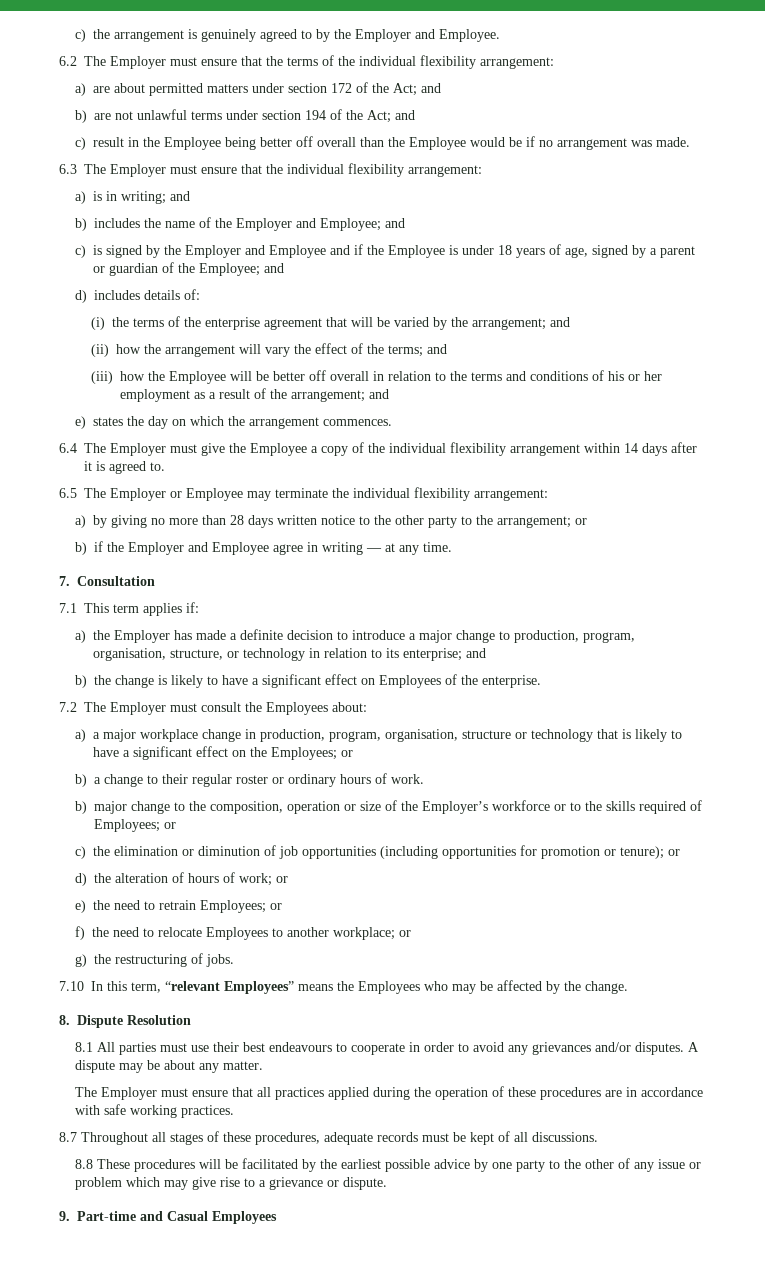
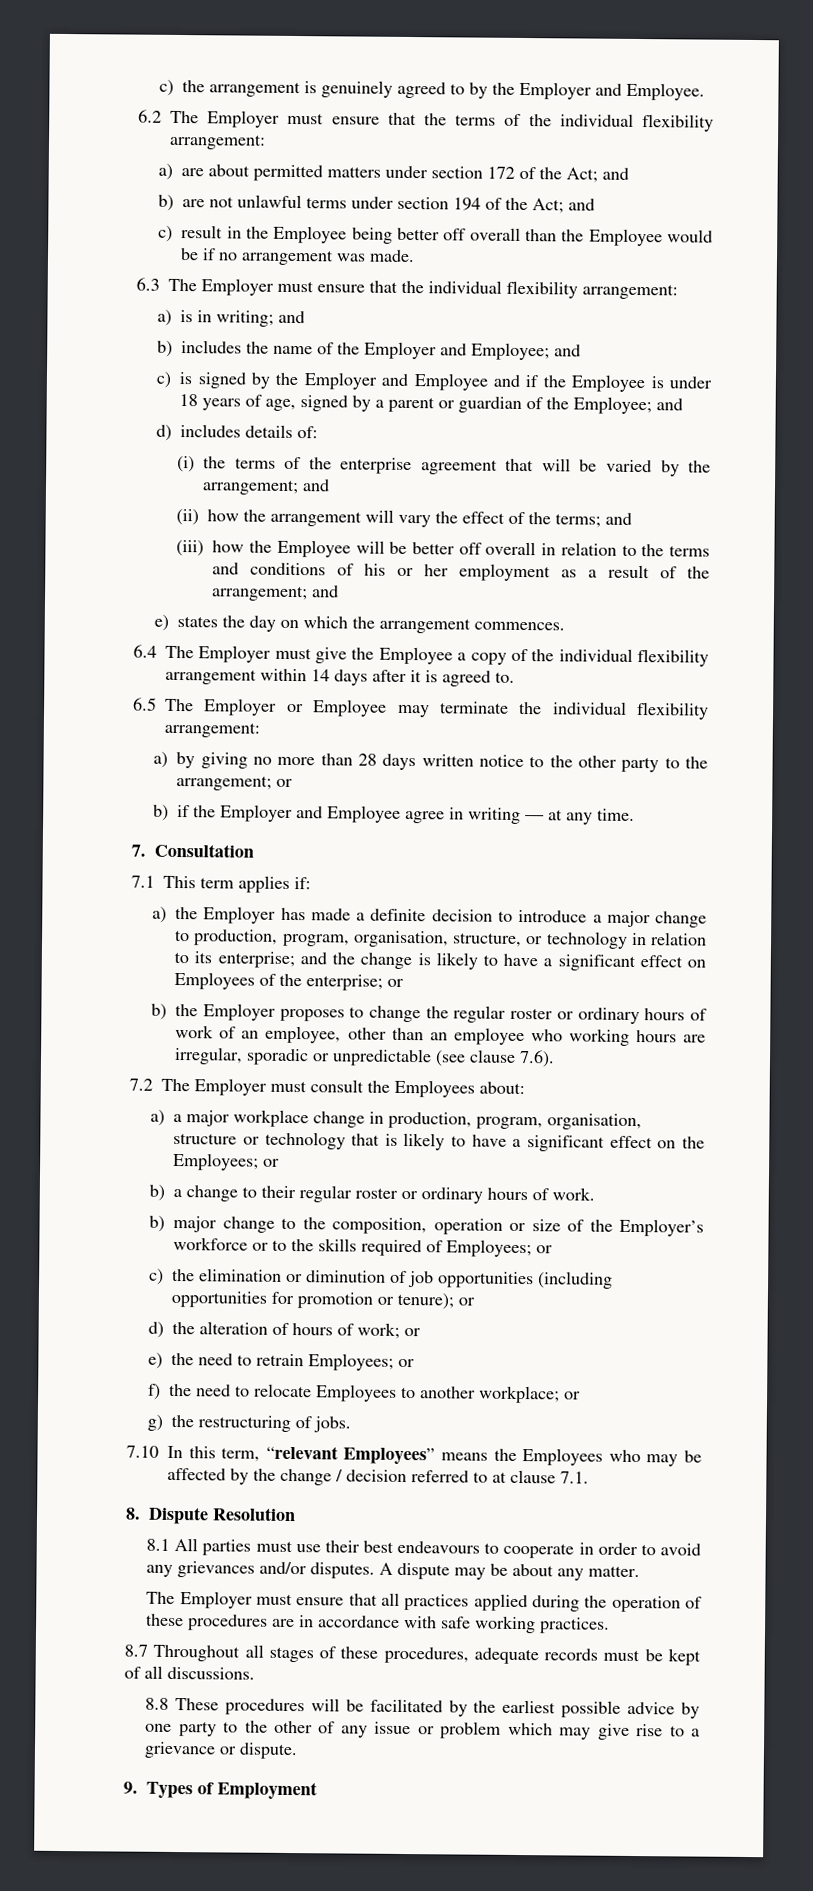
[75,675,88,688] // b) -> (327, 958) none
[482,675,542,688] enterprise. -> [306,974,405,991] [151,1003,707,1025] [175,1024,706,1046] [174,1046,556,1068] enterprise; or // b) the Employer proposes to change the regular roster or ordinary hours of work of an employee, other than an employee who working hours are irregular, sporadic or unpredictable (see clause 7.6).
[585,981,628,994] change. -> [280,1468,589,1486] change / decision referred to at clause 7.1.
[77,1211,277,1224] Part-time and Casual Employees -> [146,1781,317,1800] Types of Employment

